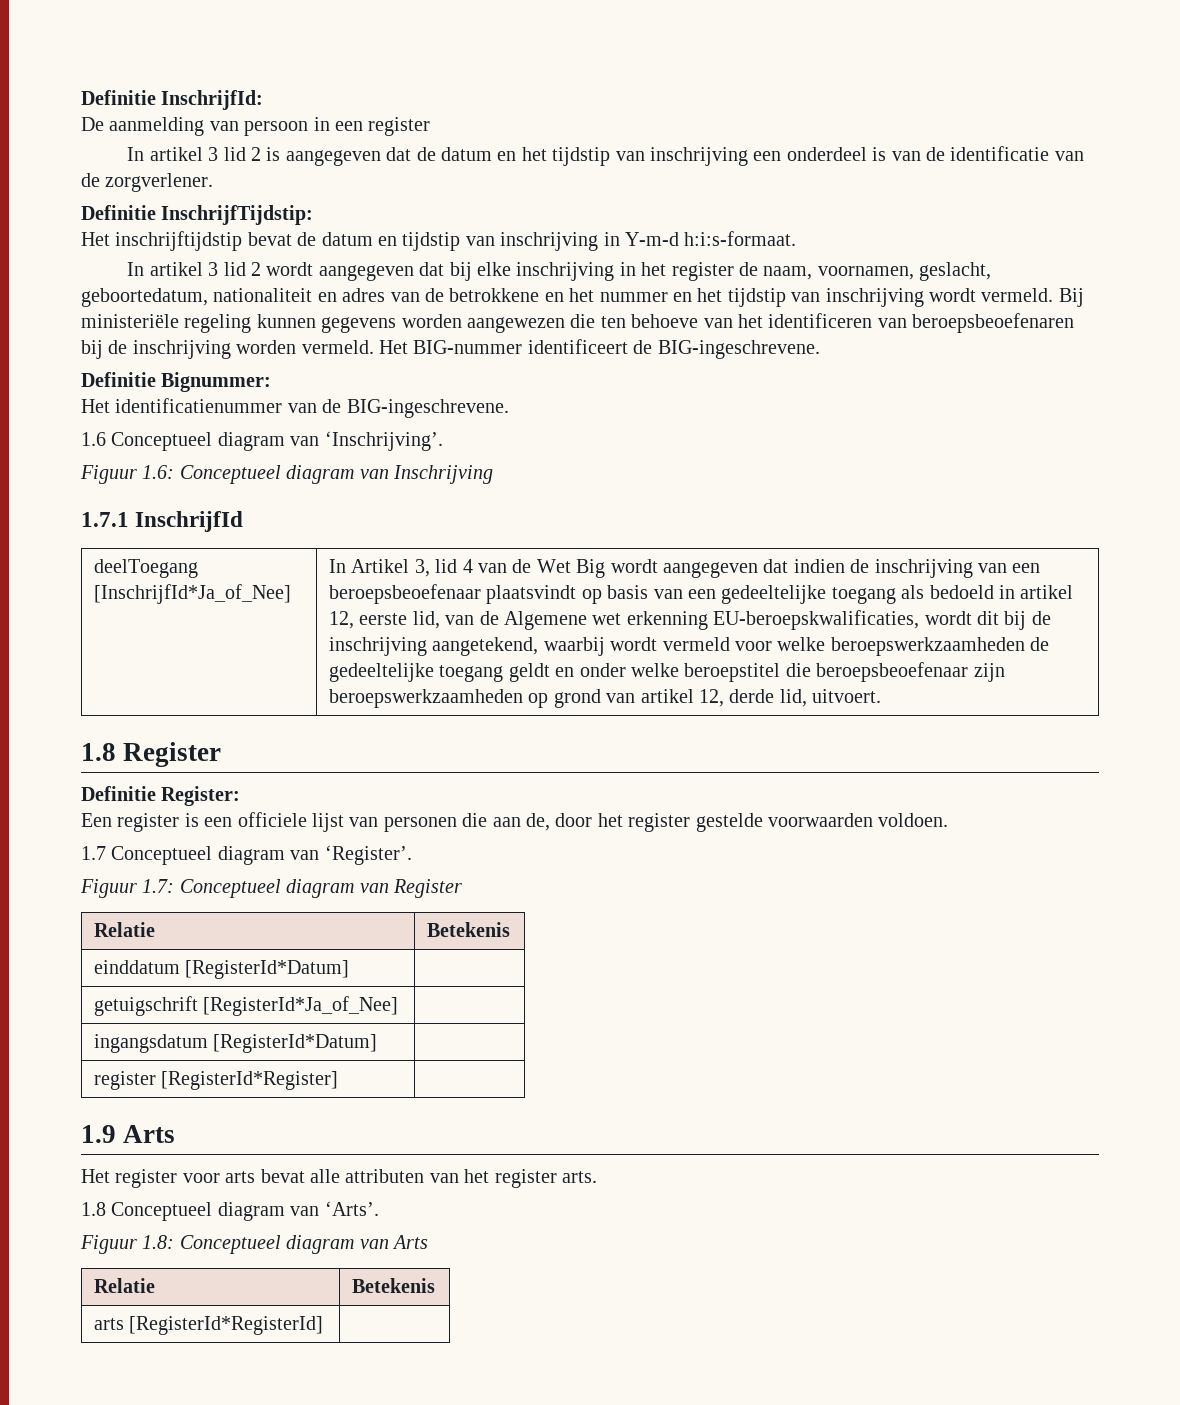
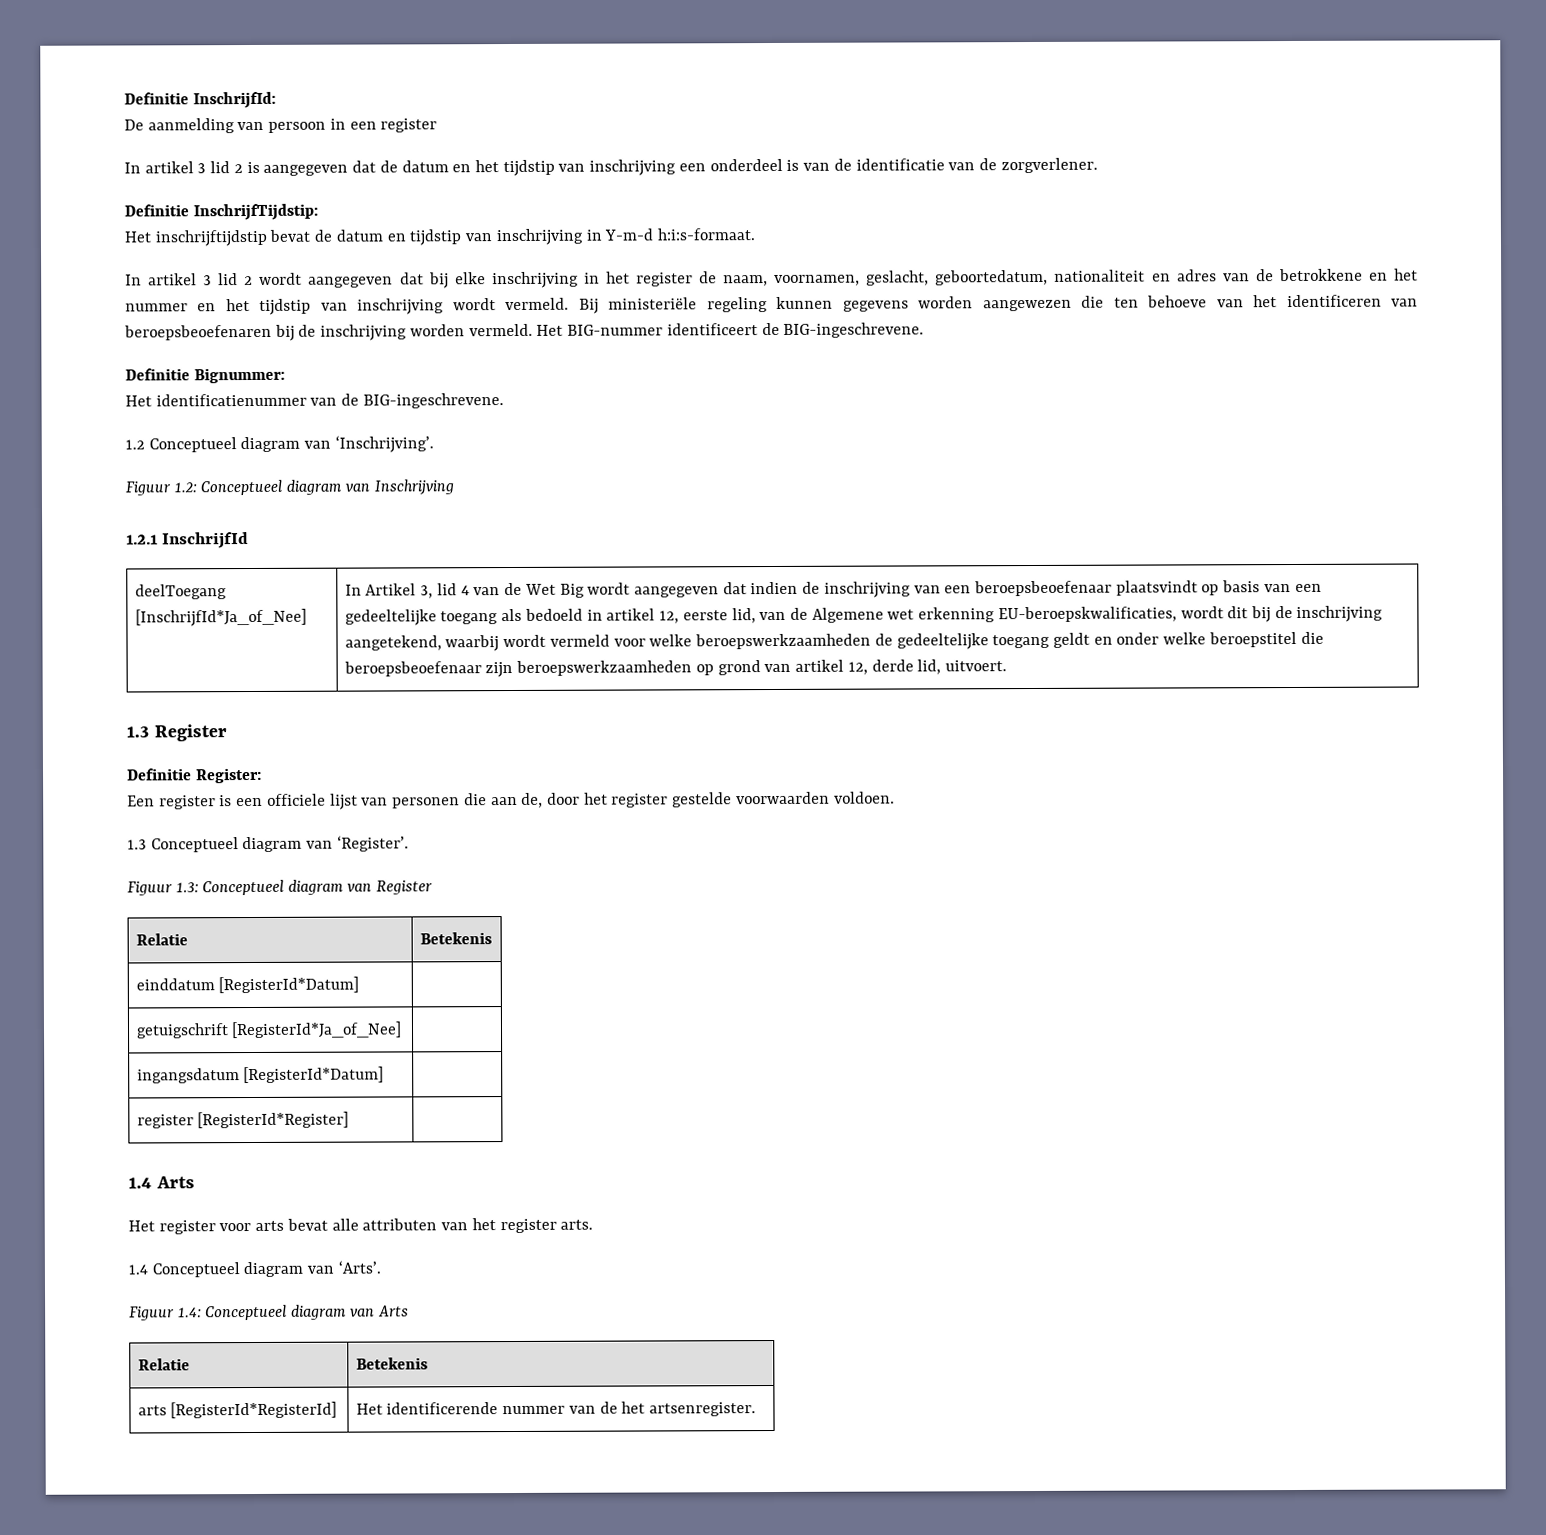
[81,432,106,446] 1.6 -> [125,439,145,450] 1.2
[142,465,175,479] 1.6: -> [173,482,197,494] 1.2:
[81,512,129,527] 1.7.1 -> [126,534,158,545] 1.2.1
[81,743,116,761] 1.8 -> [126,726,149,738] 1.3
[81,846,106,860] 1.7 -> [127,839,147,850] 1.3
[142,879,175,893] 1.7: -> [175,882,199,893] 1.3:
[81,1125,116,1143] 1.9 -> [128,1177,152,1189] 1.4
[81,1202,106,1216] 1.8 -> [128,1264,148,1275] 1.4
[142,1235,175,1249] 1.8: -> [177,1307,202,1318] 1.4:
(324, 1325) none -> [355,1401,757,1417] Het identificerende nummer van de het artsenregister.

